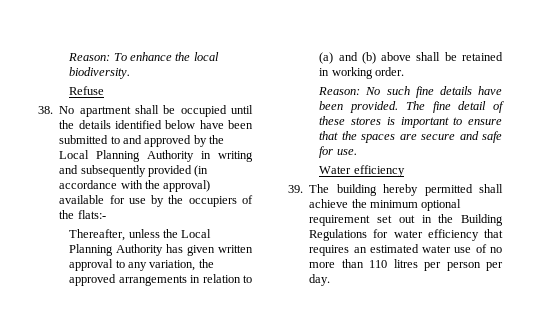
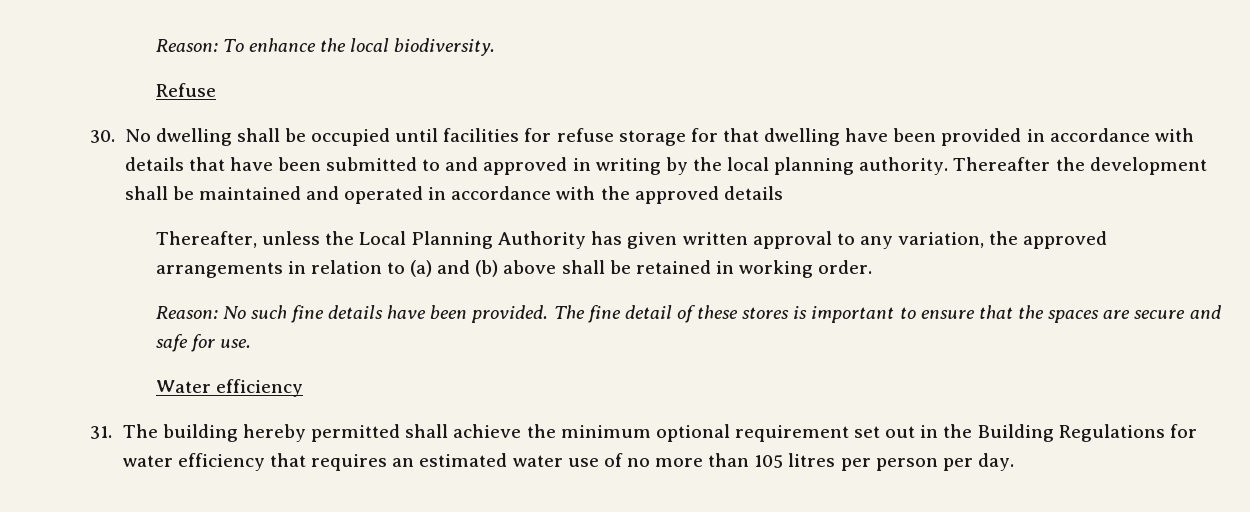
[38,106,131,117] 38. No apartment -> [90,128,232,146] 30. No dwelling
[59,120,196,129] the details identified below -> [443,128,1194,146] [124,157,225,171] facilities for refuse storage for that dwelling have been provided in accordance with details that
[193,135,225,147] [59,150,253,162] [59,165,209,177] [59,180,211,192] [59,195,253,207] [59,210,106,219] by the Local Planning Authority in writing and subsequently provided (in accordance with the approval) available for use by the occupiers of the flats:- -> [572,157,1207,175] [124,186,783,204] in writing by the local planning authority. Thereafter the development shall be maintained and operated in accordance with the approved details
[288,185,303,193] 39. -> [90,426,112,439] 31.
[369,260,388,268] 110 -> [754,455,784,468] 105

